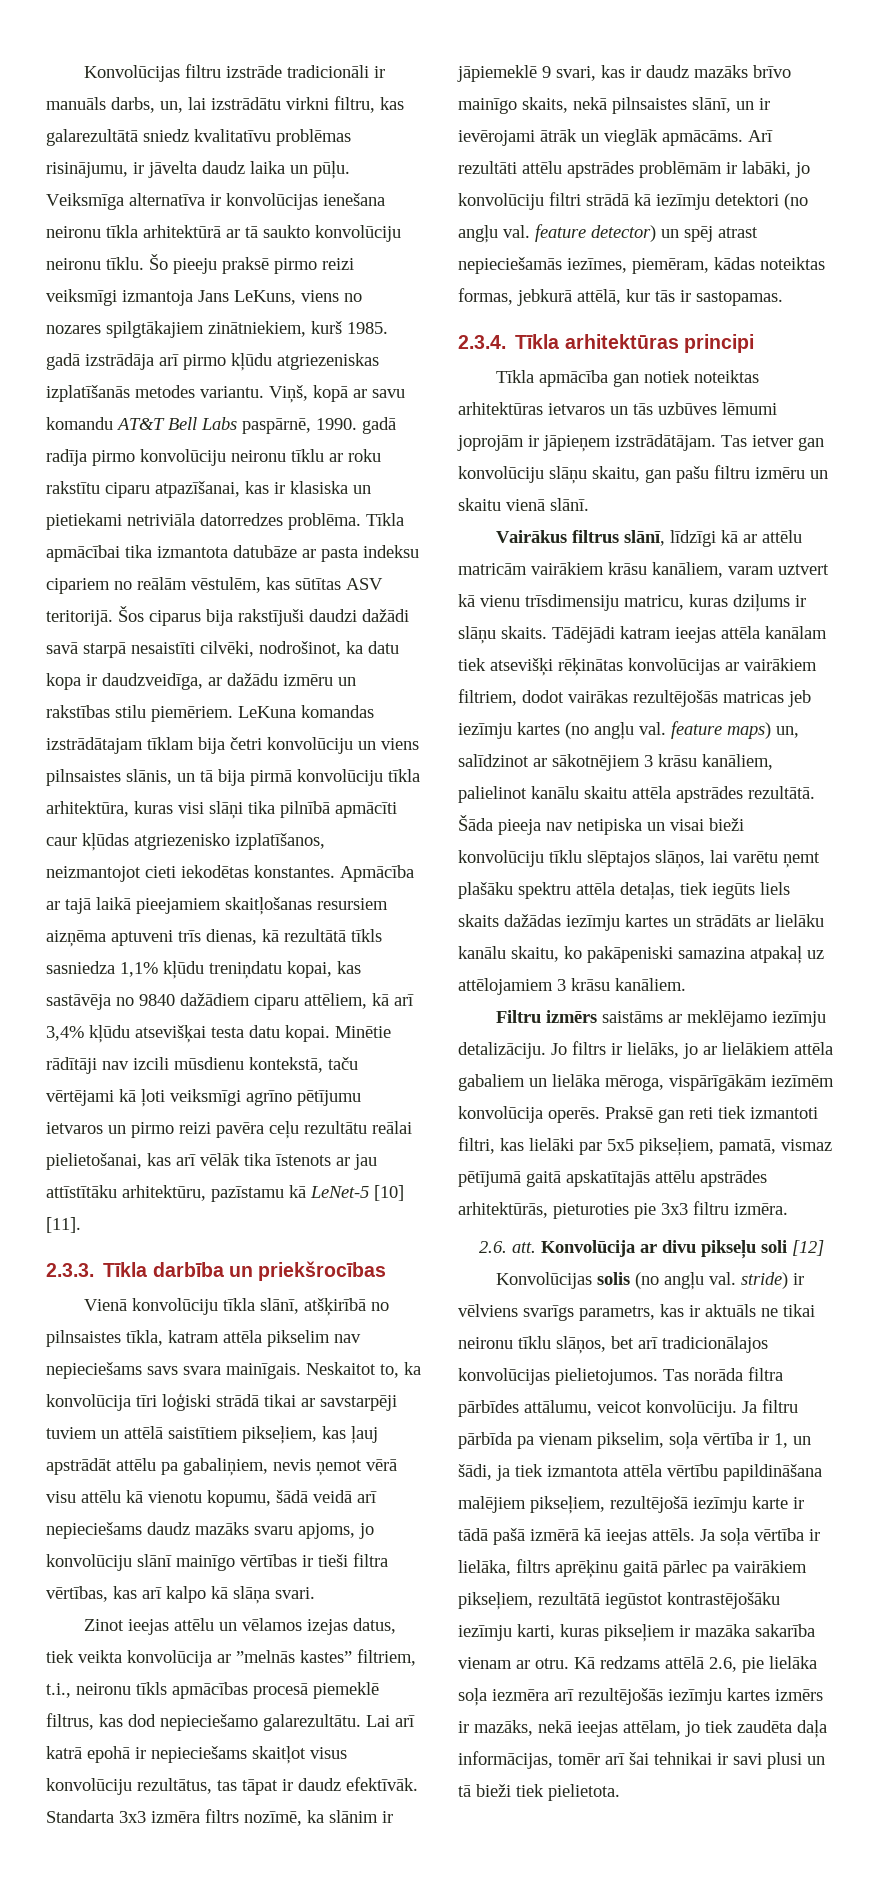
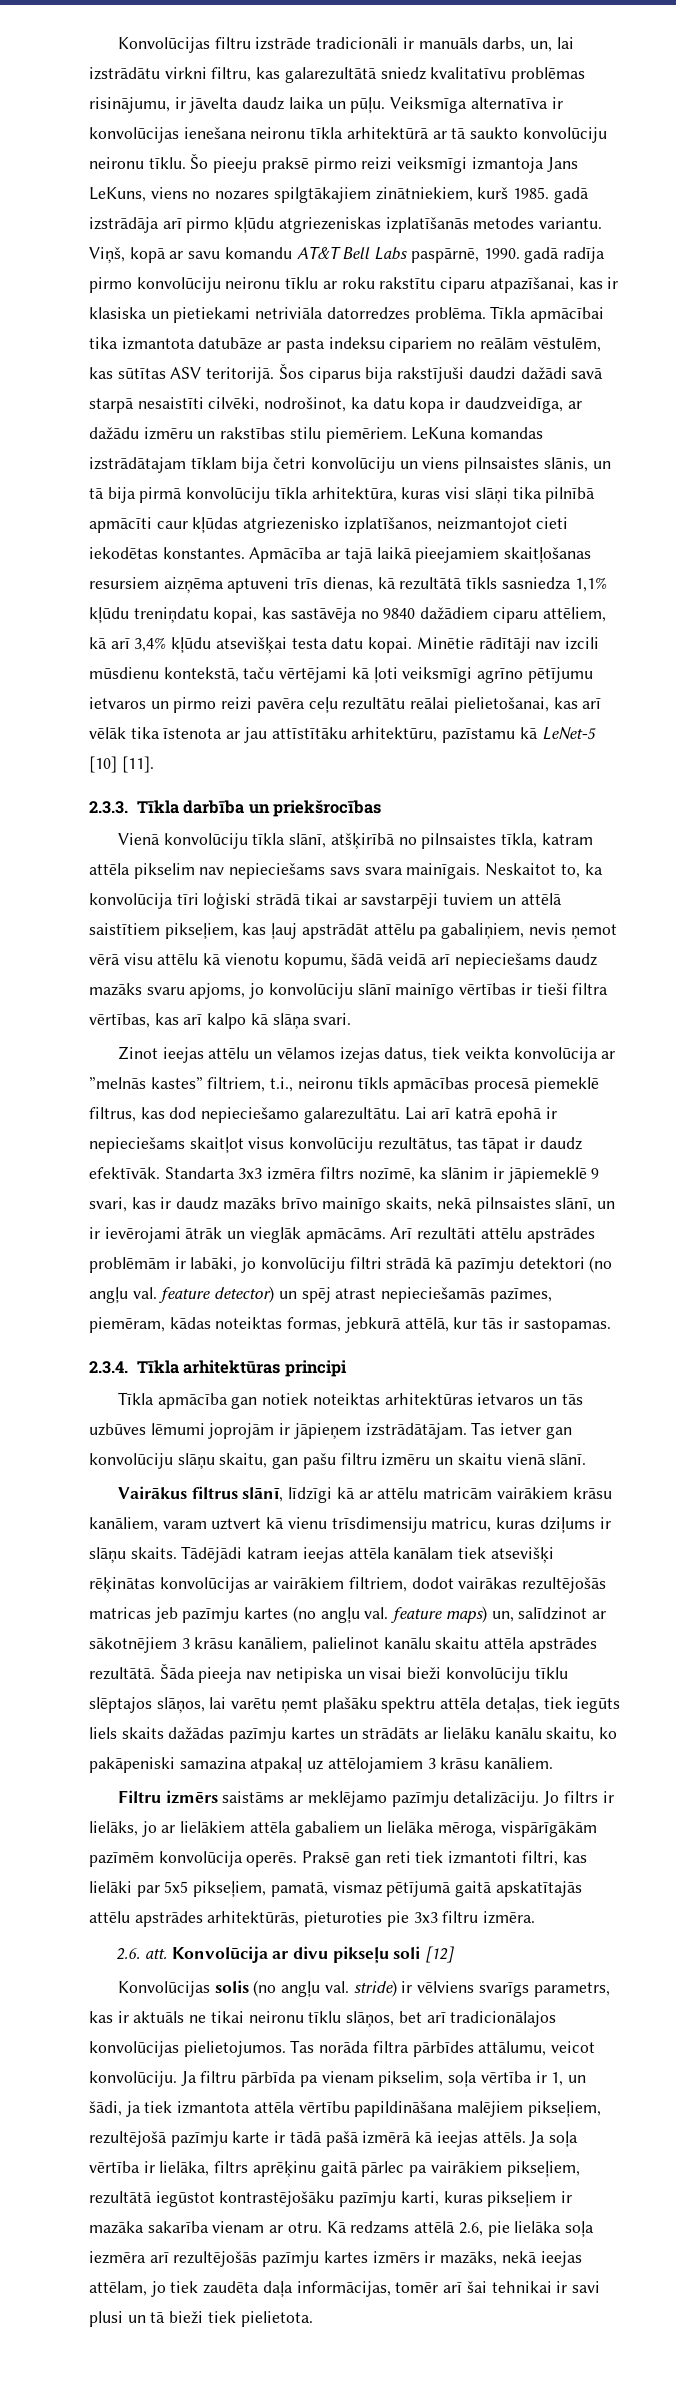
[275,1154,331,1166] īstenots -> [163,728,223,739] īstenota
[656,194,710,210] iezīmju -> [456,1257,514,1273] pazīmju
[567,258,627,273] iezīmes, -> [489,1288,552,1303] pazīmes,
[458,723,512,739] iezīmju -> [182,1607,240,1623] pazīmju
[566,915,620,931] iezīmju -> [229,1727,287,1743] pazīmju
[771,1011,826,1027] iezīmju -> [391,1791,449,1807] pazīmju
[771,1075,834,1087] iezīmēm -> [89,1852,154,1867] pazīmēm
[693,1497,747,1513] iezīmju -> [170,2131,228,2147] pazīmju
[458,1625,512,1641] iezīmju -> [339,2191,397,2207] pazīmju
[668,1689,722,1705] iezīmju -> [262,2251,320,2267] pazīmju

